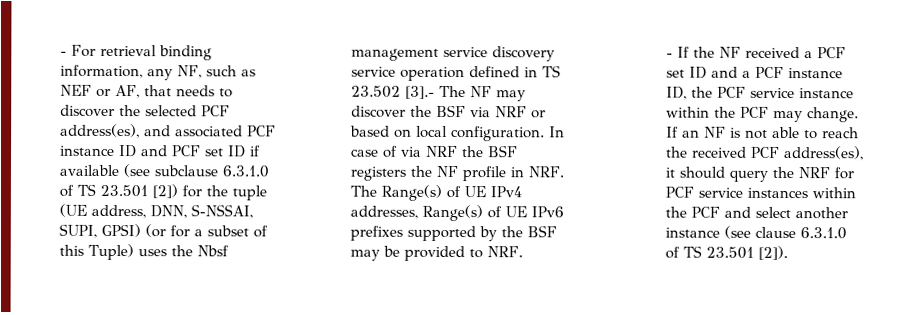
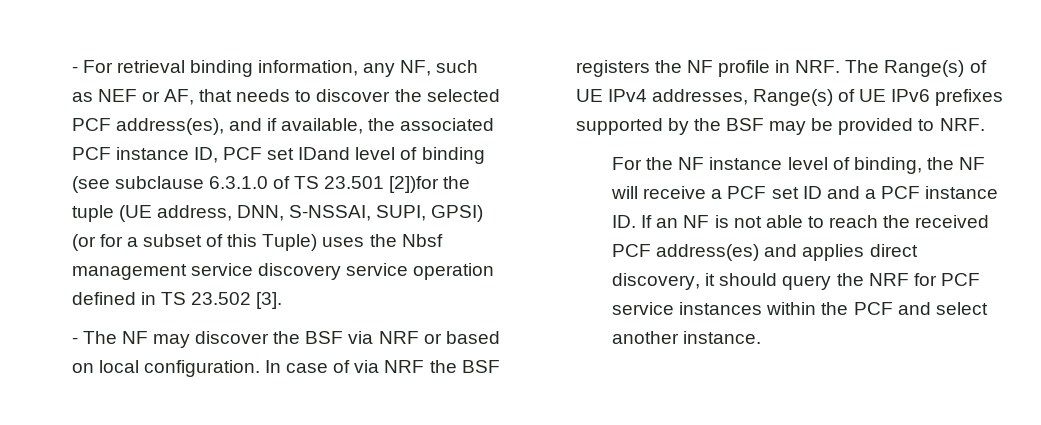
[175,125,277,138] [60,145,262,158] [59,164,120,177] associated PCF instance ID and PCF set ID if available -> [266,118,495,134] [71,147,485,164] if available, the associated PCF instance ID, PCF set IDand level of binding
[152,184,203,199] [2]) for -> [389,176,440,193] [2])for
[405,85,436,99] [3].- -> [256,292,283,309] [71,337,78,344] [3]. // -
[666,46,801,59] - If the NF received -> [612,157,986,174] [611,186,707,199] For the NF instance level of binding, the NF will receive
[666,86,855,100] [666,106,860,123] ID, the PCF service instance within the PCF may change. -> [612,215,637,228] ID.
[783,145,865,161] address(es), -> [656,244,918,261] [612,273,701,290] address(es) and applies direct discovery,
[665,225,848,240] [665,245,789,261] instance (see clause 6.3.1.0 of TS 23.501 [2]). -> [683,331,762,344] instance.

